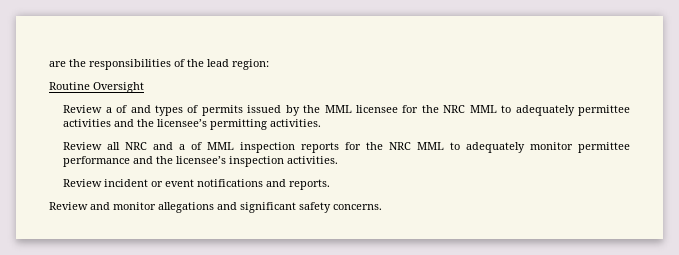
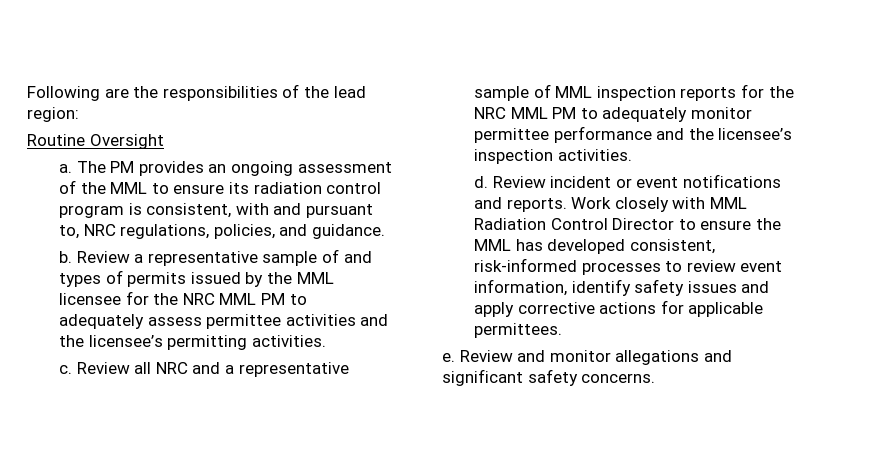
(49, 64) none -> [27,86,100,101] Following
[63,105,112,113] Review a -> [59,161,392,176] [59,180,382,194] [59,203,374,218] [59,224,386,239] [59,251,318,266] a. The PM provides an ongoing assessment of the MML to ensure its radiation control program is consistent, with and pursuant to, NRC regulations, policies, and guidance. // b. Review a representative sample
[501,105,575,116] to adequately -> [261,293,307,305] [59,314,202,329] PM to adequately assess
(322, 123) none -> [59,365,73,374] c.
(186, 147) none -> [238,362,349,377] [474,86,530,101] representative sample
(445, 146) none -> [552,107,577,119] PM
(339, 160) none -> [474,176,489,188] d.
(331, 184) // -> [571,197,748,212] [474,218,782,230] [474,239,715,254] [474,258,783,275] [474,279,770,296] [474,300,764,317] [474,323,563,338] [442,353,455,362] Work closely with MML Radiation Control Director to ensure the MML has developed consistent, risk-informed processes to review event information, identify safety issues and apply corrective actions for applicable permittees. // e.

